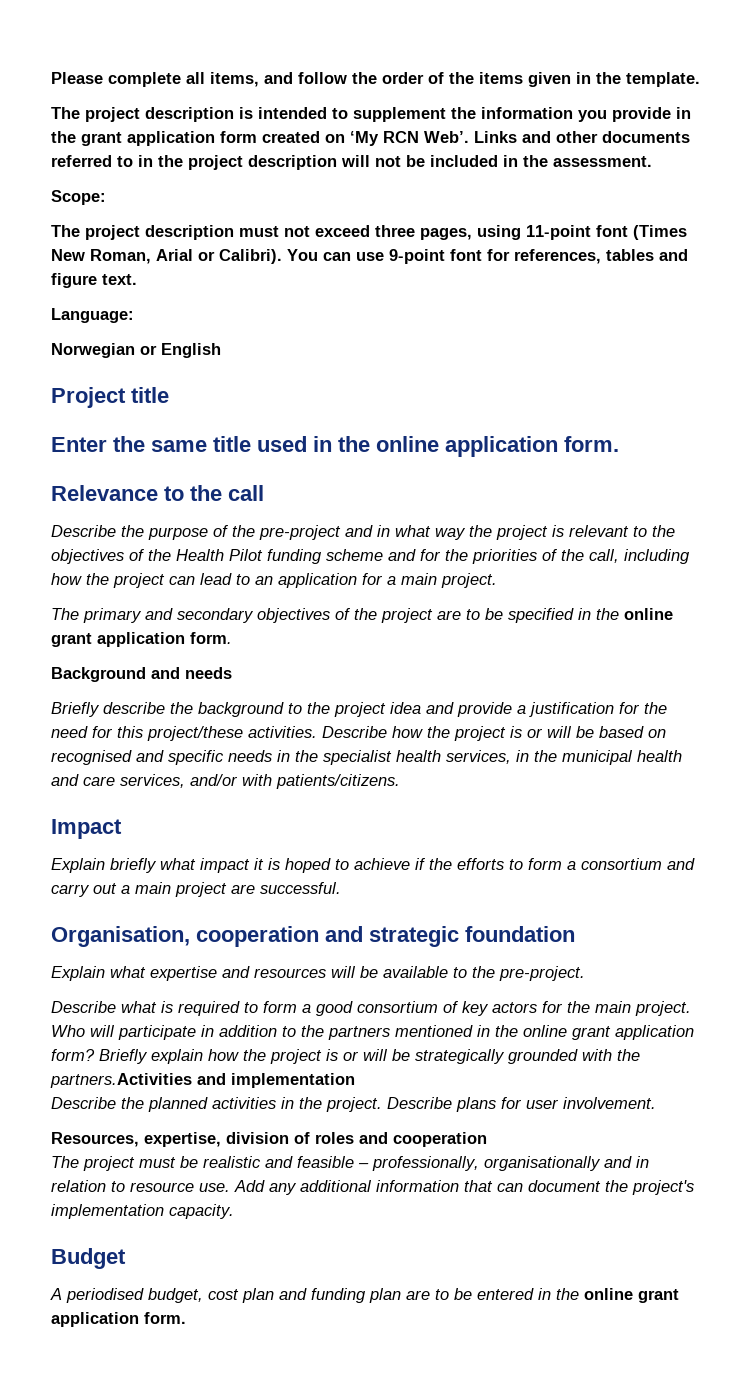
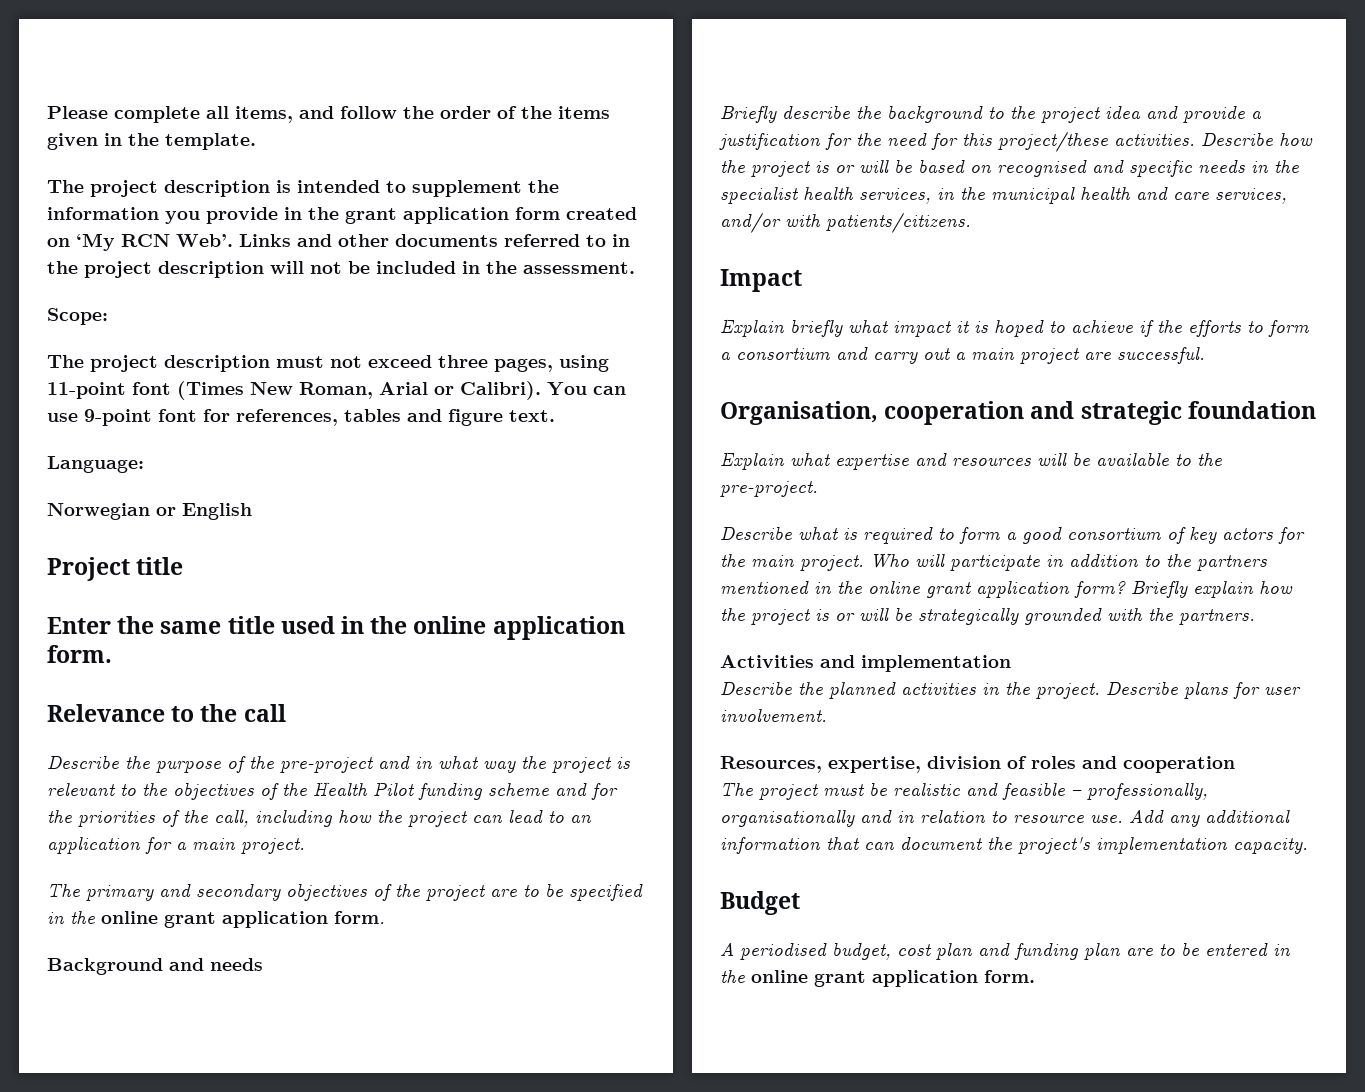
[50,1073,192,1088] partners.Activities -> [1179,609,1255,625] [720,655,814,668] partners. // Activities

